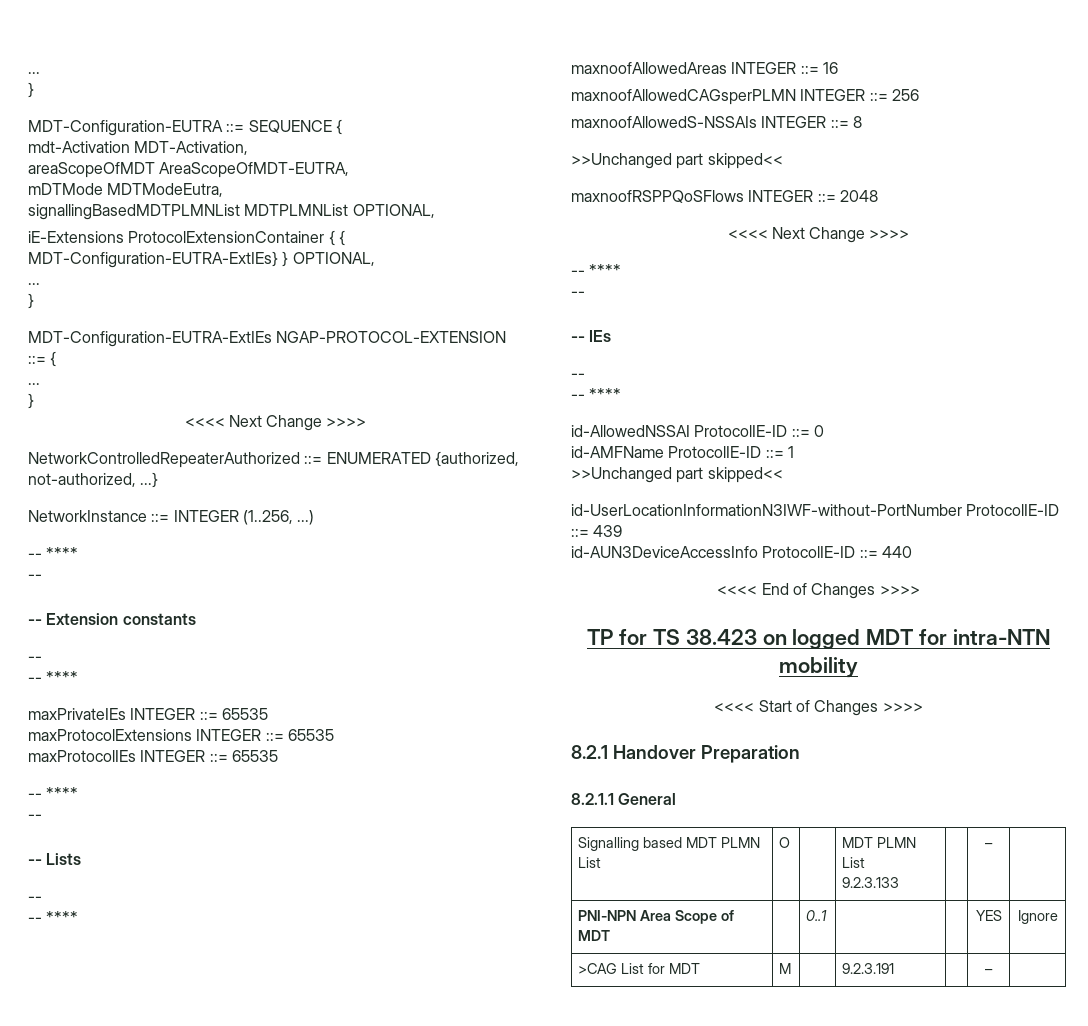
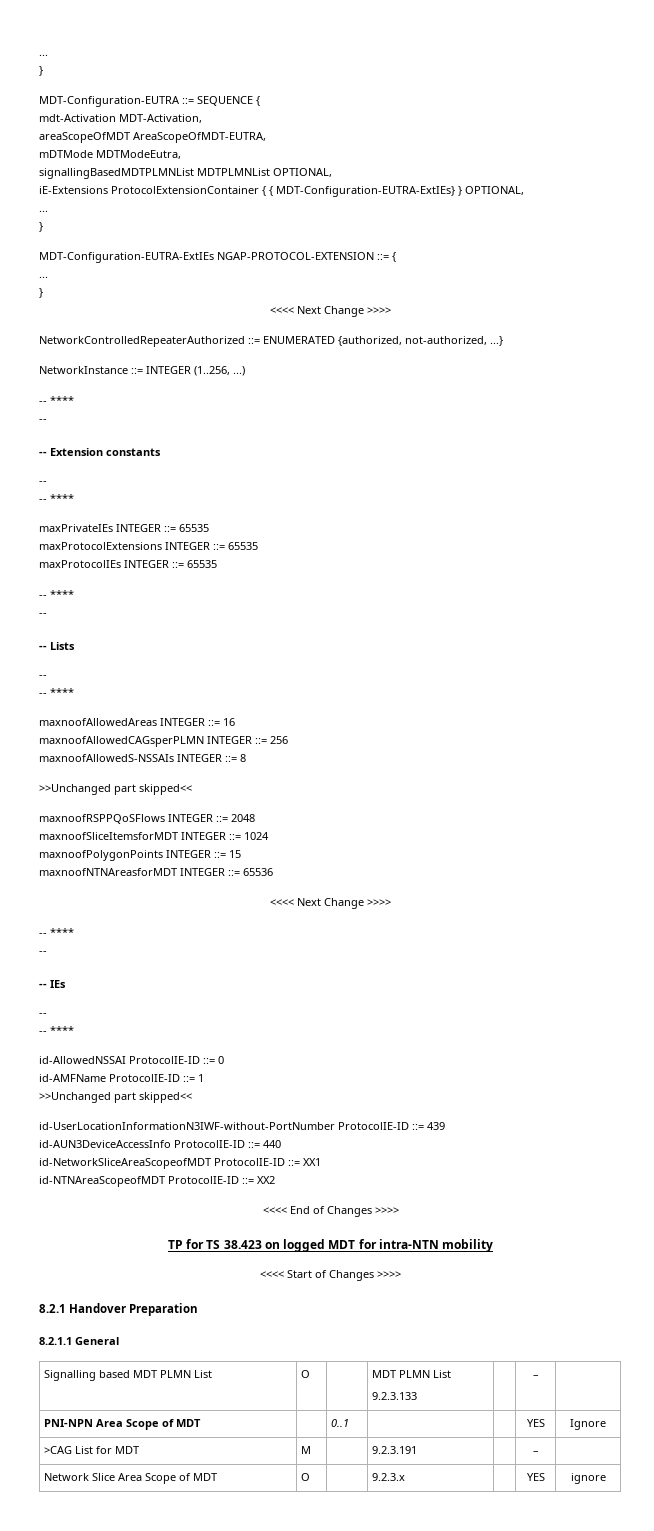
(878, 196) none -> [39,832,269,840] [39,850,241,861] [39,868,273,876] // maxnoofSliceItemsforMDT INTEGER ::= 1024 // maxnoofPolygonPoints INTEGER ::= 15 // maxnoofNTNAreasforMDT INTEGER ::= 65536
(912, 552) none -> [39,1158,321,1169] [39,1176,275,1187] // id-NetworkSliceAreaScopeofMDT ProtocolIE-ID ::= XX1 // id-NTNAreaScopeofMDT ProtocolIE-ID ::= XX2
(993, 971) none -> [44,1473,218,1484] [301,1473,311,1481] [372,1473,406,1481] [526,1473,545,1481] [570,1473,606,1484] // Network Slice Area Scope of MDT | O | | 9.2.3.x | | YES | ignore

